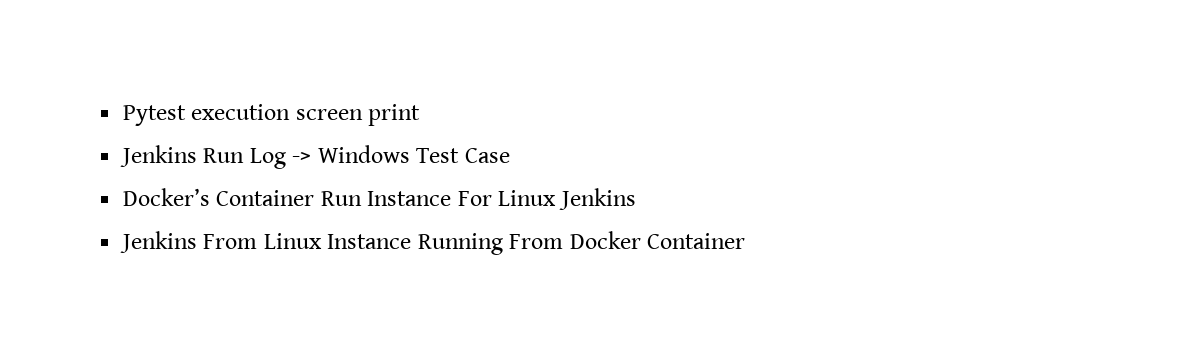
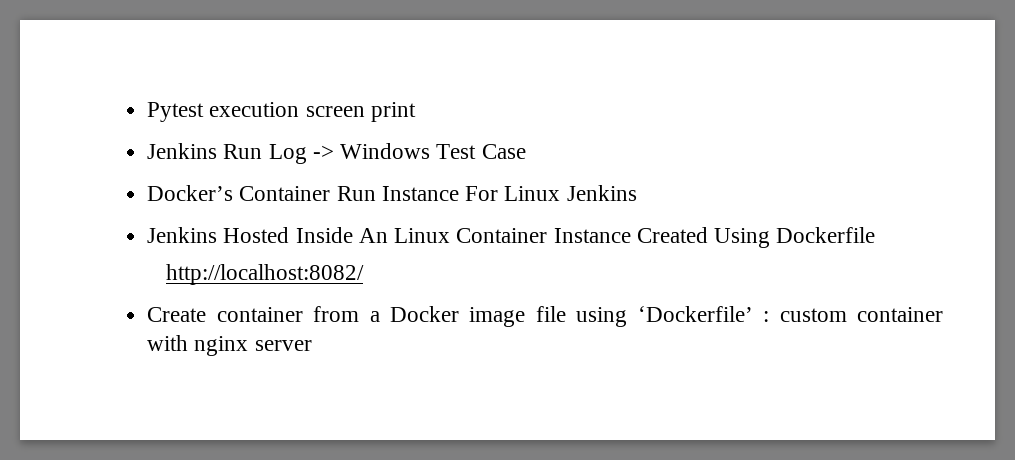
[203,231,746,255] From Linux Instance Running From Docker Container -> [223,227,876,248] [165,264,364,285] [147,306,943,327] [147,335,312,356] Hosted Inside An Linux Container Instance Created Using Dockerfile // http://localhost:8082/ // Create container from a Docker image file using ‘Dockerfile’ : custom container with nginx server

